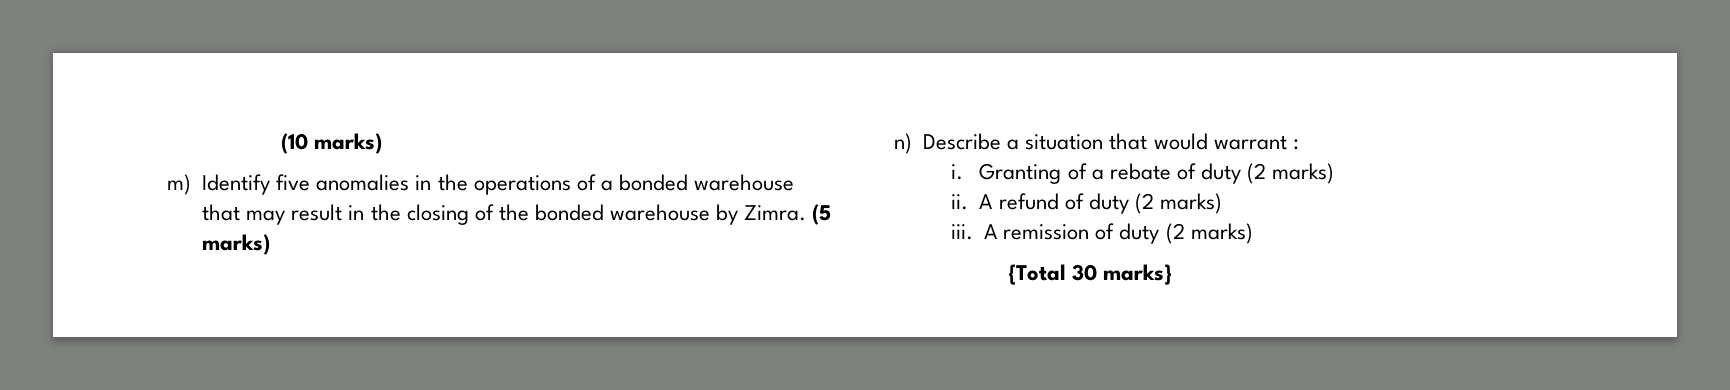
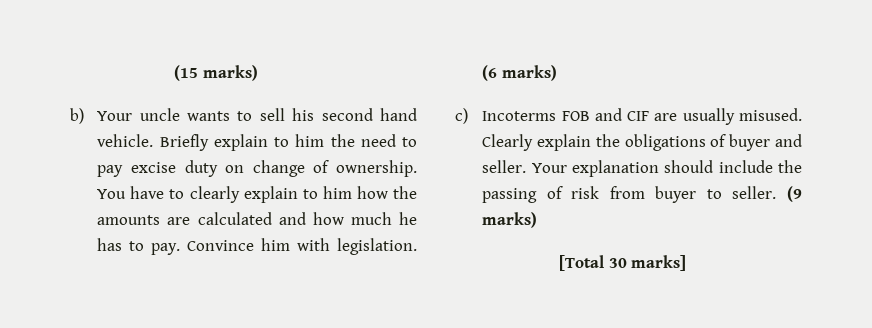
[280,133,382,154] [167,174,794,195] [202,204,832,225] [202,234,271,255] [894,133,1299,154] [950,163,1334,184] [950,193,1222,214] [950,223,1253,244] [1007,264,1174,285] (10 marks) // m) Identify five anomalies in the operations of a bonded warehouse that may result in the closing of the bonded warehouse by Zimra. (5 marks) // n) Describe a situation that would warrant : // i. Granting of a rebate of duty (2 marks) // ii. A refund of duty (2 marks) // iii. A remission of duty (2 marks) // {Total 30 marks} -> [174,65,258,81] [70,108,417,124] [97,134,417,151] [97,160,417,177] [97,186,417,203] [97,212,417,225] [97,238,417,255] [482,65,557,81] [455,108,802,125] [482,134,802,151] [482,160,802,177] [482,186,802,203] [482,212,538,228] [559,255,687,271] (15 marks) // b) Your uncle wants to sell his second hand vehicle. Briefly explain to him the need to pay excise duty on change of ownership. You have to clearly explain to him how the amounts are calculated and how much he has to pay. Convince him with legislation. (6 marks) // c) Incoterms FOB and CIF are usually misused. Clearly explain the obligations of buyer and seller. Your explanation should include the passing of risk from buyer to seller. (9 marks) // [Total 30 marks]

